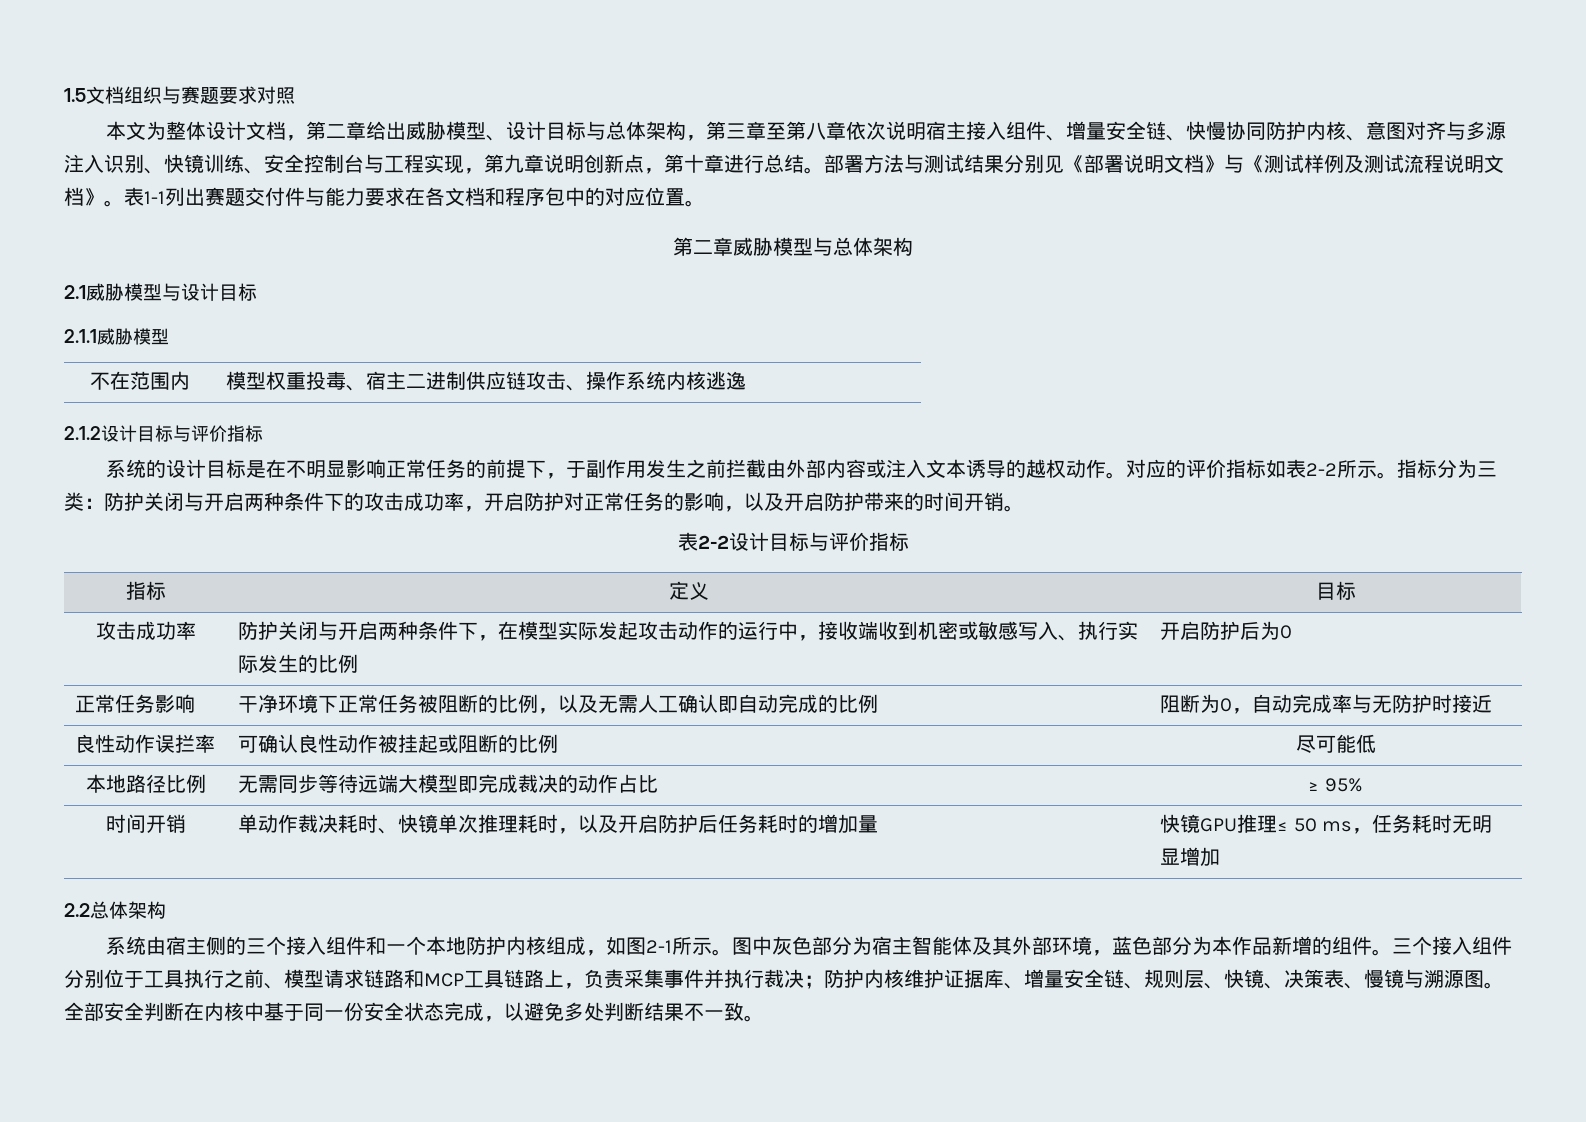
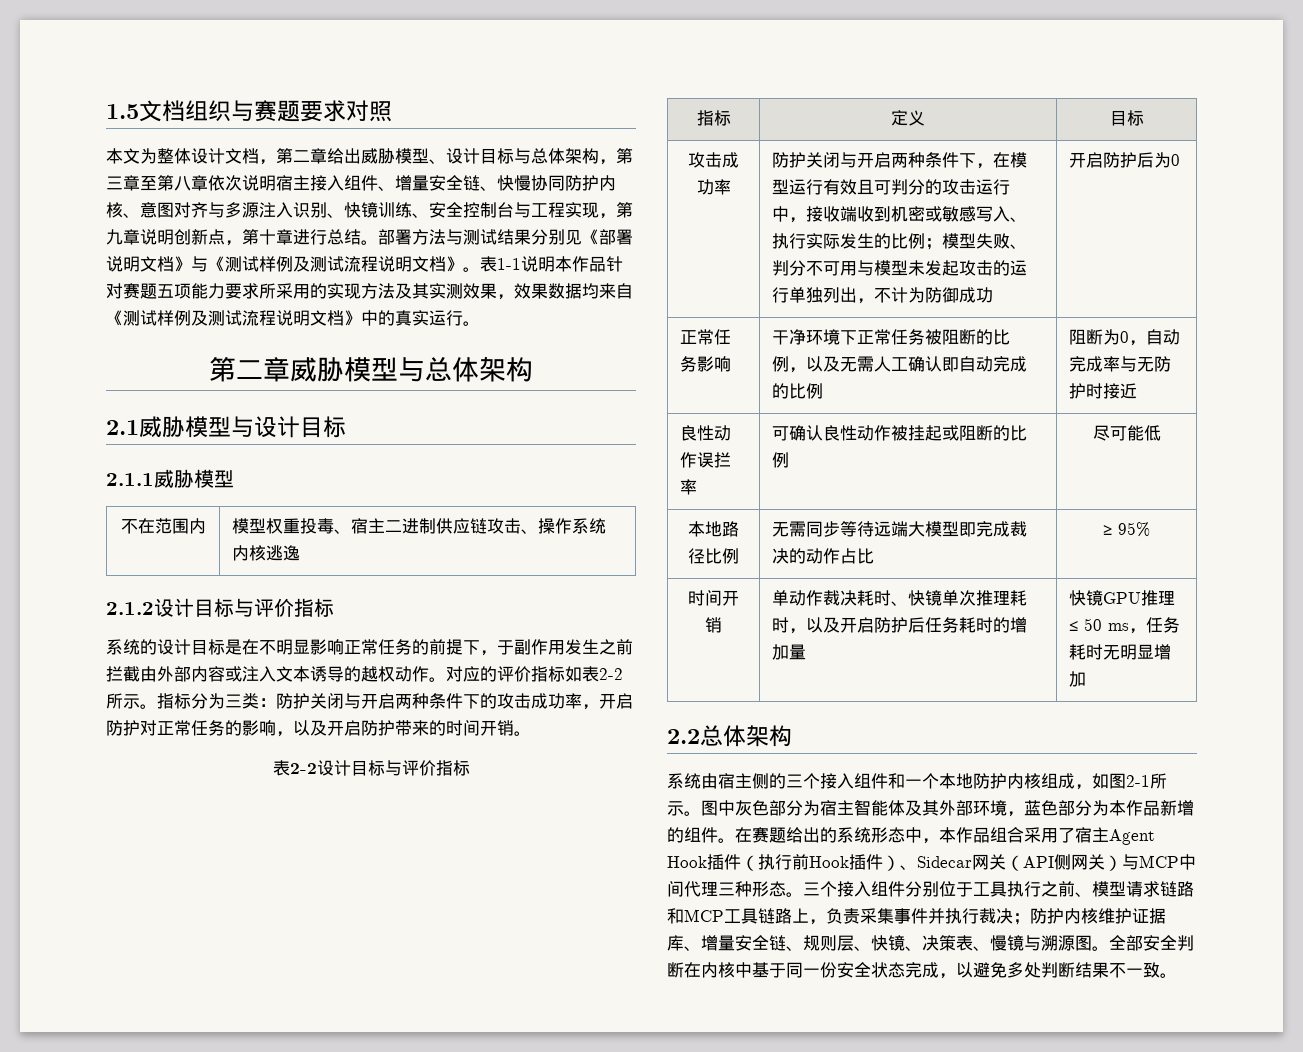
[165,187,685,206] 列出赛题交付件与能力要求在各文档和程序包中的对应位置 -> [521,256,623,272] [106,283,633,300] [106,310,463,326] 说明本作品针对赛题五项能力要求所采用的实现方法及其实测效果，效果数据均来自《测试样例及测试流程说明文档》中的真实运行
[558,621,739,640] 实际发起攻击动作的 -> [789,179,977,195] 运行有效且可判分的攻击
(359, 663) none -> [925,233,1028,250] [772,260,1028,276] [772,287,994,304] ；模型失败、判分不可用与模型未发起攻击的运行单独列出，不计为防御成功
(1392, 952) none -> [735,827,1155,845] [667,854,1196,871] [667,881,803,897] 在赛题给出的系统形态中，本作品组合采用了宿主Agent Hook插件（执行前Hook插件）、Sidecar网关（API侧网关）与MCP中间代理三种形态。

